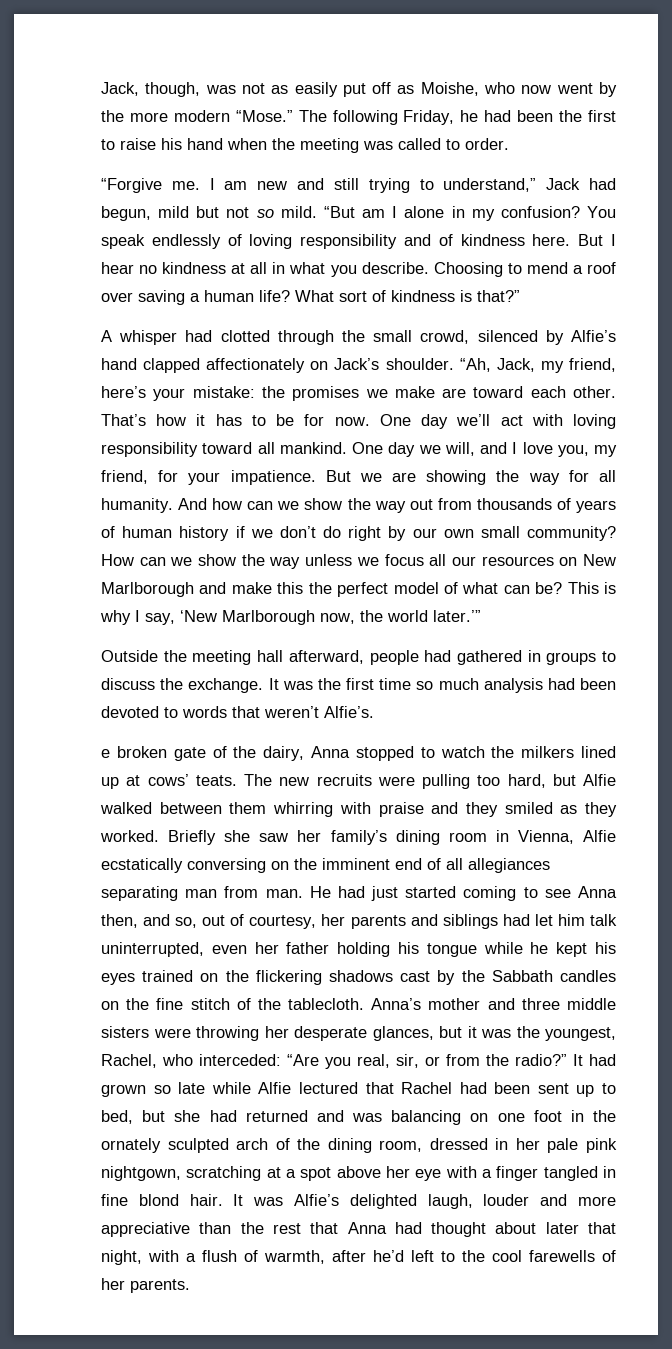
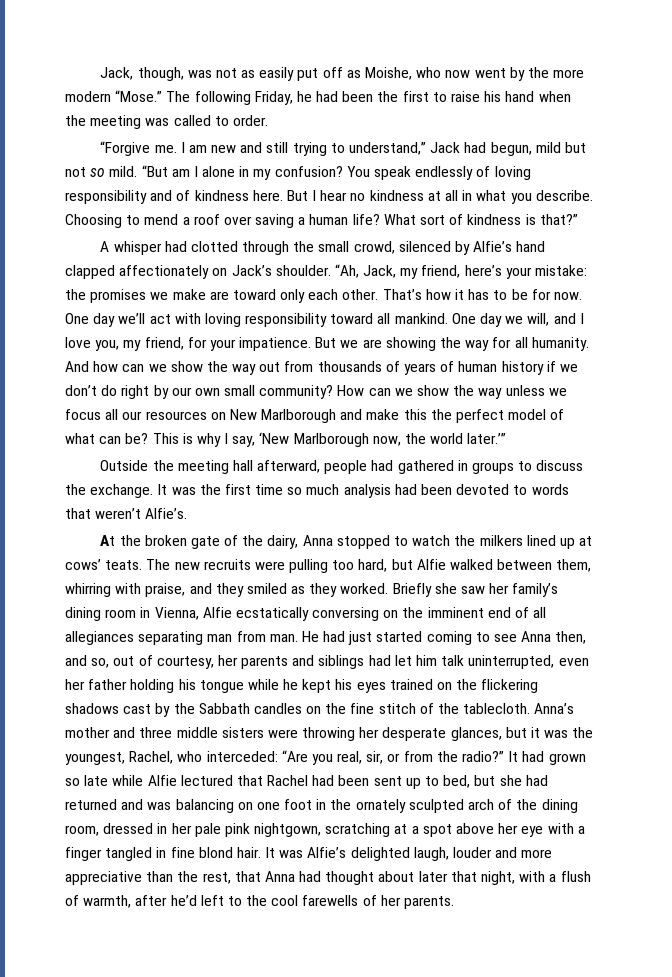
(524, 392) none -> [280,289,306,303] only
[101,749,110,758] e -> [100,535,141,546] At the
[229,802,267,814] them -> [556,559,592,572] them,
[378,802,424,817] praise -> [145,583,186,597] praise,
[272,1223,301,1234] rest -> [202,872,231,884] rest,

